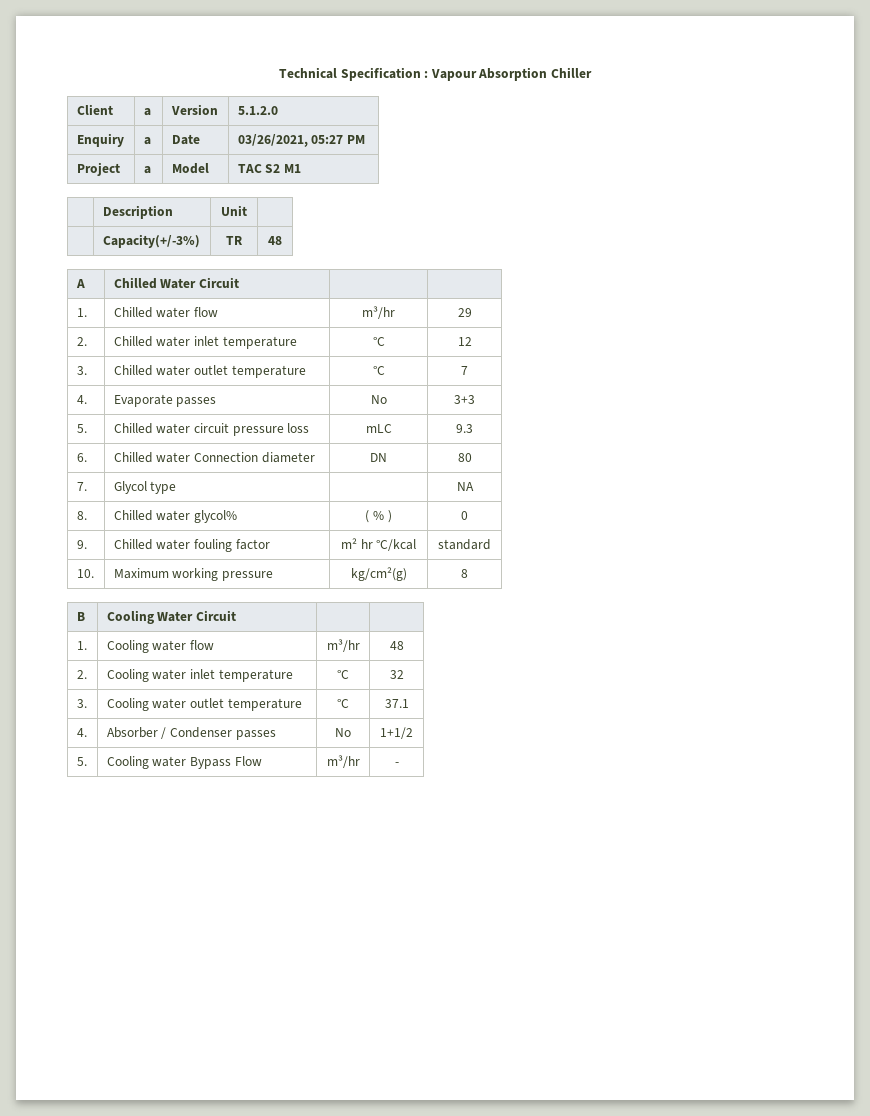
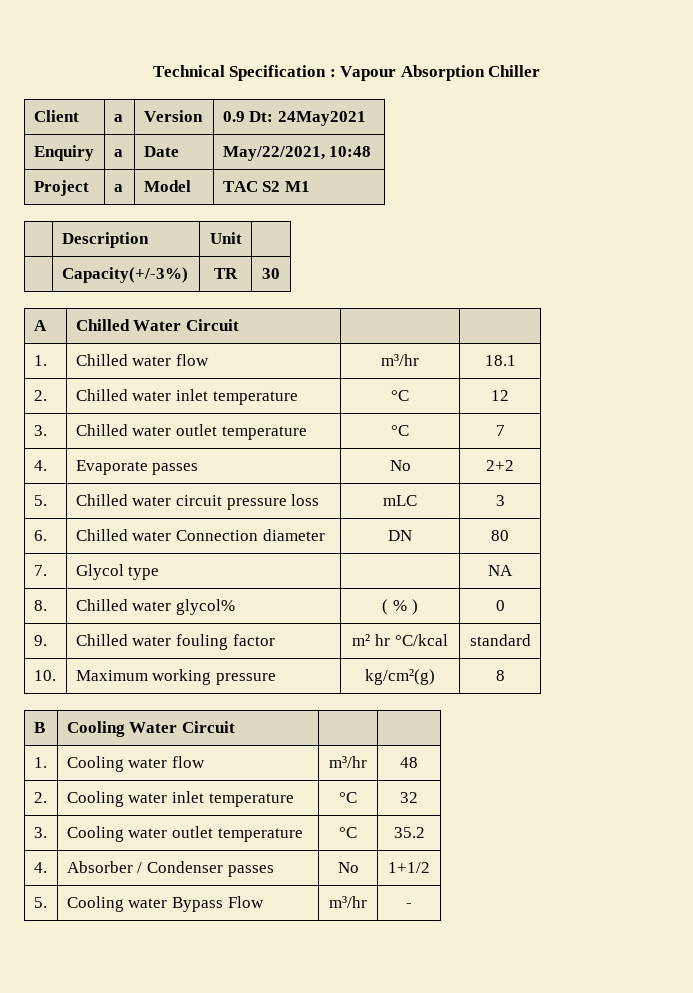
[237,106,278,115] 5.1.2.0 -> [222,111,367,126] 0.9 Dt: 24May2021
[237,134,366,147] 03/26/2021, 05:27 PM -> [222,146,372,161] May/22/2021, 10:48
[268,236,282,245] 48 -> [262,268,280,279] 30
[457,308,472,317] 29 -> [484,355,516,366] 18.1
[454,395,475,404] 3+3 -> [486,460,514,471] 2+2
[456,424,473,433] 9.3 -> [495,495,505,506] 3
[384,699,409,708] 37.1 -> [393,827,425,838] 35.2

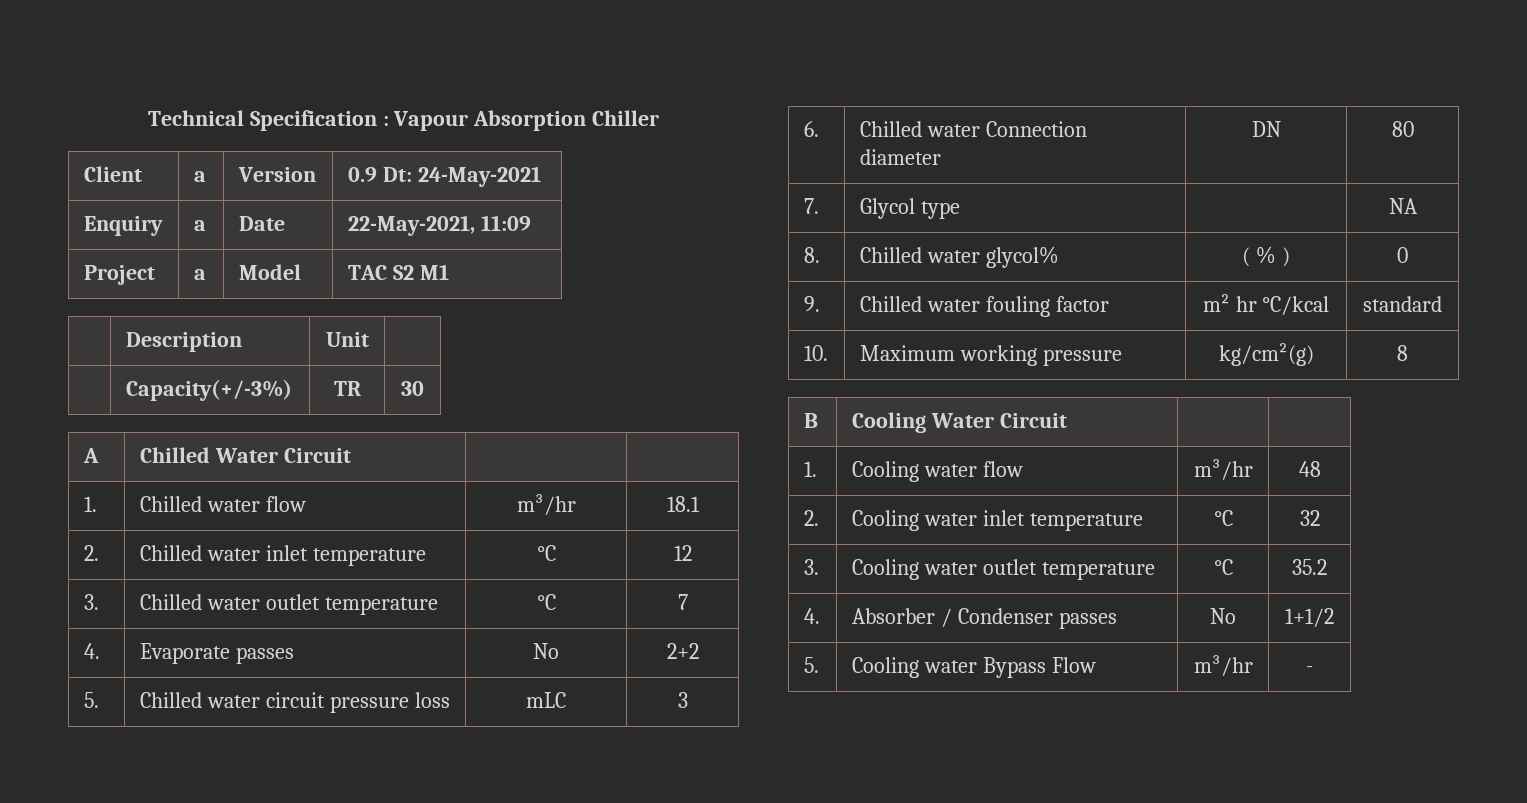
[278,111,367,126] 24May2021 -> [417,166,541,187] 24-May-2021
[222,146,372,161] May/22/2021, 10:48 -> [347,215,531,236] 22-May-2021, 11:09

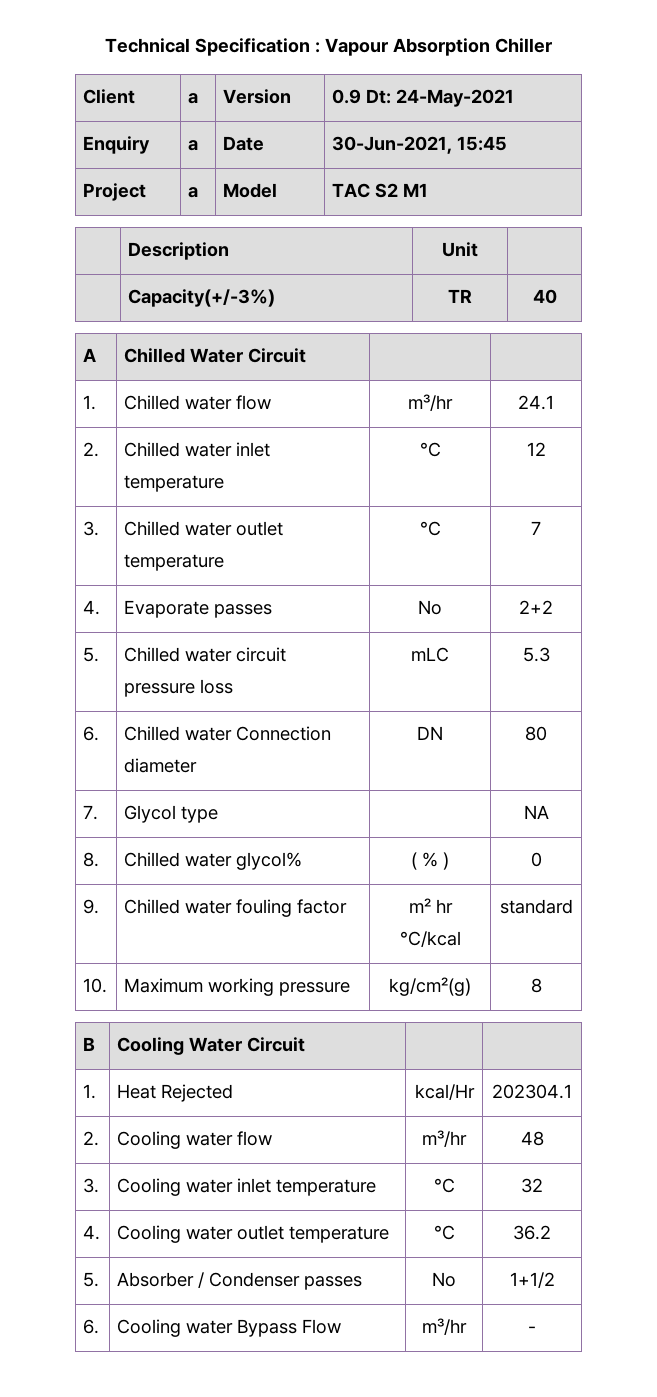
[347,215,531,236] 22-May-2021, 11:09 -> [332,136,508,154] 30-Jun-2021, 15:45
[401,381,424,396] 30 -> [532,289,557,304] 40
[666,496,700,512] 18.1 -> [518,395,554,410] 24.1
[677,692,688,708] 3 -> [522,647,550,662] 5.3
(817, 469) none -> [117,1084,234,1102] [414,1084,475,1100] [492,1084,572,1099] [83,1131,100,1146] | Heat Rejected | kcal/Hr | 202304.1 // 2.
[803,510,819,526] 2. -> [83,1178,100,1193] 3.
[803,559,819,575] 3. -> [83,1225,101,1240] 4.
[1292,559,1327,575] [803,608,820,624] 35.2 // 4. -> [513,1225,551,1240] [83,1272,100,1287] 36.2 // 5.
[803,657,819,673] 5. -> [83,1319,100,1334] 6.

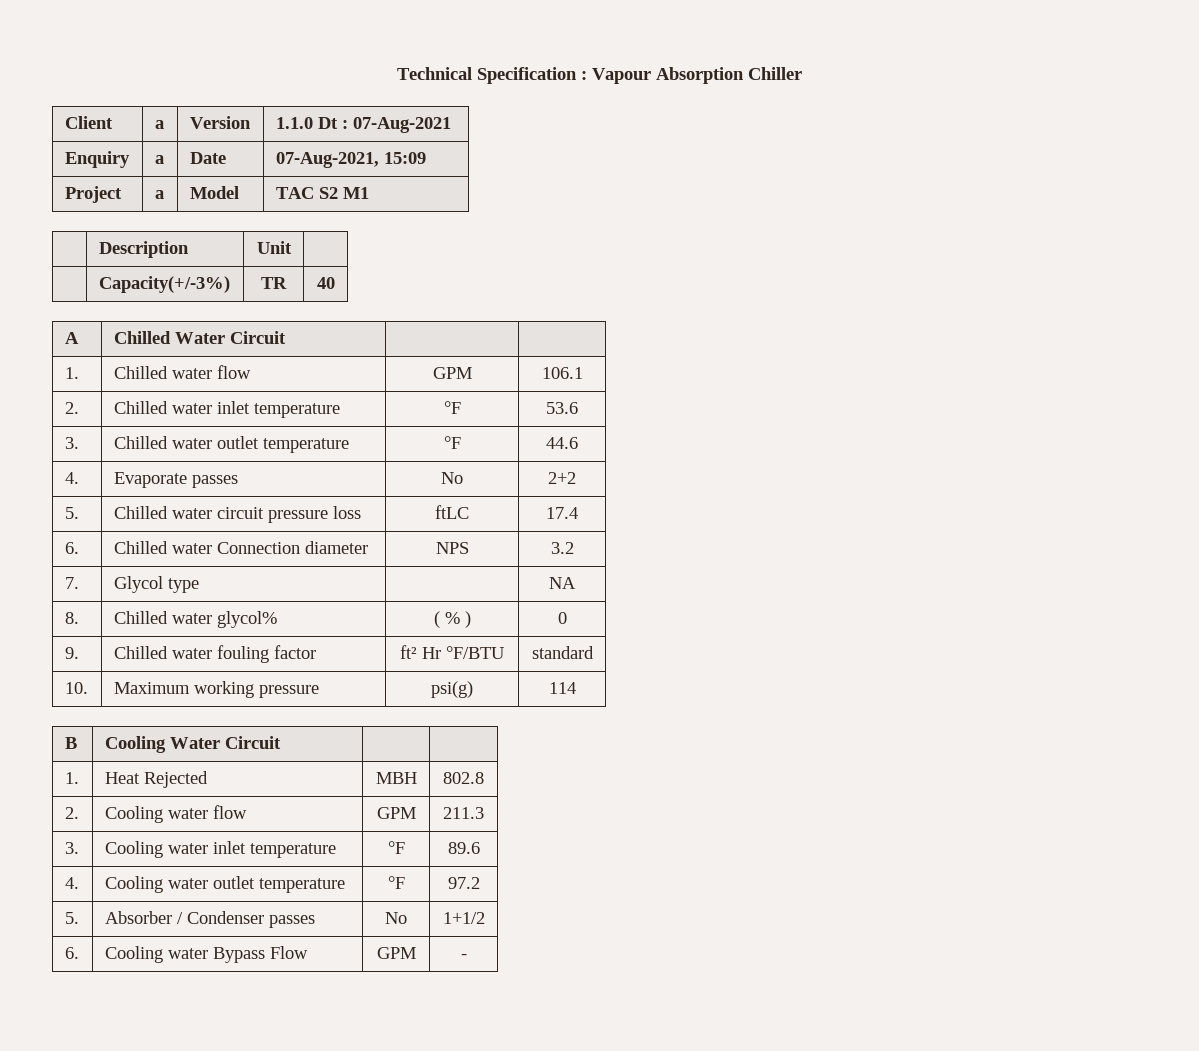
[332,89,515,107] 0.9 Dt: 24-May-2021 -> [275,117,451,133] 1.1.0 Dt : 07-Aug-2021
[332,136,508,154] 30-Jun-2021, 15:45 -> [275,152,426,168] 07-Aug-2021, 15:09
[408,394,453,411] [518,395,554,410] m³/hr | 24.1 -> [432,367,472,379] [541,367,583,379] GPM | 106.1
[419,442,441,457] [526,442,546,456] °C | 12 -> [443,401,461,414] [546,402,578,414] °F | 53.6
[419,521,441,536] [531,521,541,535] °C | 7 -> [443,436,461,449] [546,437,578,449] °F | 44.6
[411,647,449,662] [522,647,550,662] mLC | 5.3 -> [435,505,469,519] [546,507,578,519] ftLC | 17.4
[417,726,443,740] [525,726,547,741] DN | 80 -> [435,542,469,554] [550,542,574,554] NPS | 3.2
[408,898,453,913] [399,931,461,947] m² hr °C/kcal -> [400,645,504,659] ft² Hr °F/BTU
[389,977,471,996] [530,978,542,993] kg/cm²(g) | 8 -> [431,681,473,698] [548,682,576,694] psi(g) | 114
[414,1084,475,1100] [492,1084,572,1099] kcal/Hr | 202304.1 -> [375,772,417,784] [443,772,484,784] MBH | 802.8
[422,1130,467,1147] [520,1131,544,1146] m³/hr | 48 -> [376,807,416,819] [443,807,484,819] GPM | 211.3
[433,1178,455,1193] [521,1178,543,1193] °C | 32 -> [387,841,405,854] [447,842,480,854] °F | 89.6
[433,1225,455,1240] [513,1225,551,1240] °C | 36.2 -> [387,876,405,889] [447,877,480,889] °F | 97.2
[422,1318,467,1335] m³/hr -> [376,947,416,959] GPM

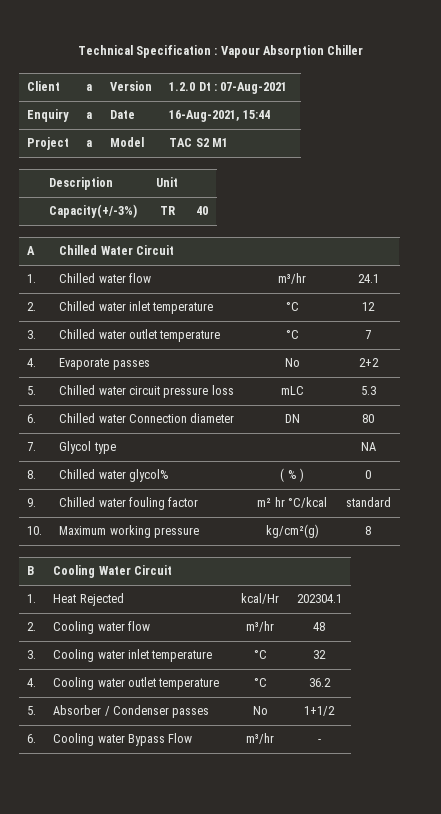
[275,117,313,129] 1.1.0 -> [169,82,196,91] 1.2.0
[275,152,426,168] 07-Aug-2021, 15:09 -> [169,110,270,122] 16-Aug-2021, 15:44
[432,367,472,379] [541,367,583,379] GPM | 106.1 -> [278,273,306,284] [357,274,379,283] m³/hr | 24.1
[443,401,461,414] [546,402,578,414] °F | 53.6 -> [285,302,299,311] [362,302,375,311] °C | 12
[443,436,461,449] [546,437,578,449] °F | 44.6 -> [285,330,299,339] [365,330,371,339] °C | 7
[435,505,469,519] [546,507,578,519] ftLC | 17.4 -> [280,386,304,395] [360,386,376,395] mLC | 5.3
[435,542,469,554] [550,542,574,554] NPS | 3.2 -> [284,414,300,423] [362,414,374,423] DN | 80
[400,645,504,659] ft² Hr °F/BTU -> [257,497,327,508] m² hr °C/kcal
[431,681,473,698] [548,682,576,694] psi(g) | 114 -> [265,524,319,538] [365,526,371,535] kg/cm²(g) | 8
[375,772,417,784] [443,772,484,784] MBH | 802.8 -> [241,593,279,604] [296,594,342,603] kcal/Hr | 202304.1
[376,807,416,819] [443,807,484,819] GPM | 211.3 -> [246,621,274,632] [313,622,325,631] m³/hr | 48
[387,841,405,854] [447,842,480,854] °F | 89.6 -> [253,650,267,659] [313,650,326,659] °C | 32
[387,876,405,889] [447,877,480,889] °F | 97.2 -> [253,678,267,687] [308,678,331,687] °C | 36.2
[376,947,416,959] GPM -> [246,733,274,744] m³/hr

